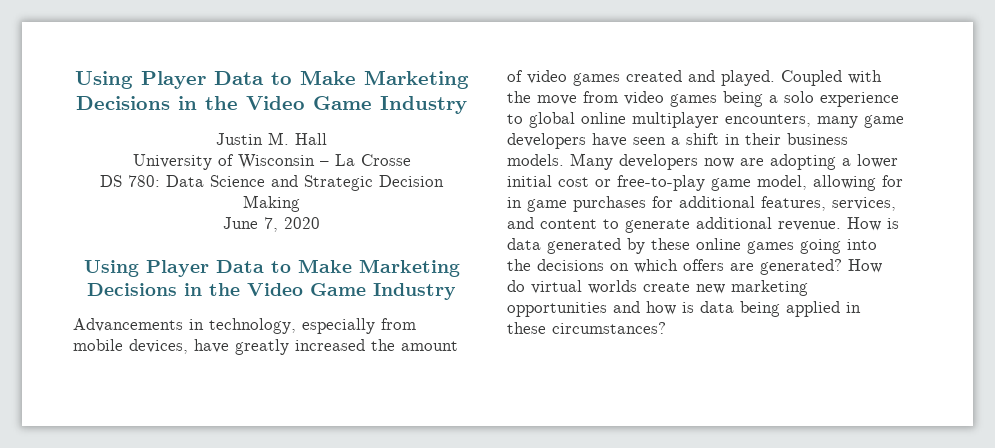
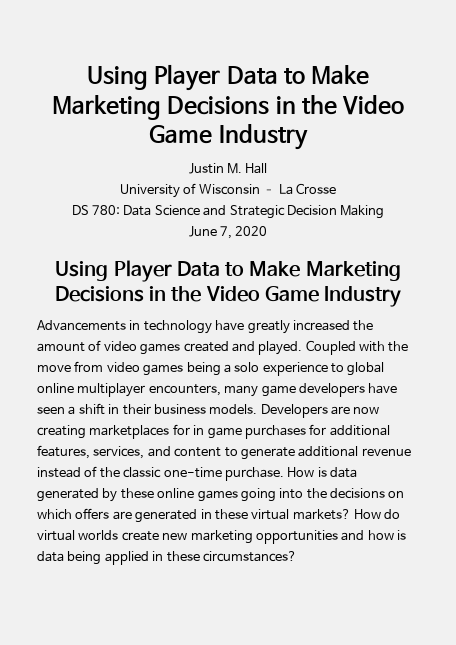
[209,318,416,334] [73,339,188,354] technology, especially from mobile devices, -> [143,320,212,334] technology
[570,153,898,170] [507,175,876,191] Many developers now are adopting a lower initial cost or free-to-play game model, allowing -> [260,404,380,418] [37,425,170,439] Developers are now creating marketplaces
[778,221,841,231] revenue. -> [361,448,411,456] [37,466,284,481] revenue instead of the classic one-time purchase.
[760,259,842,275] generated? -> [135,509,351,523] generated in these virtual markets?

